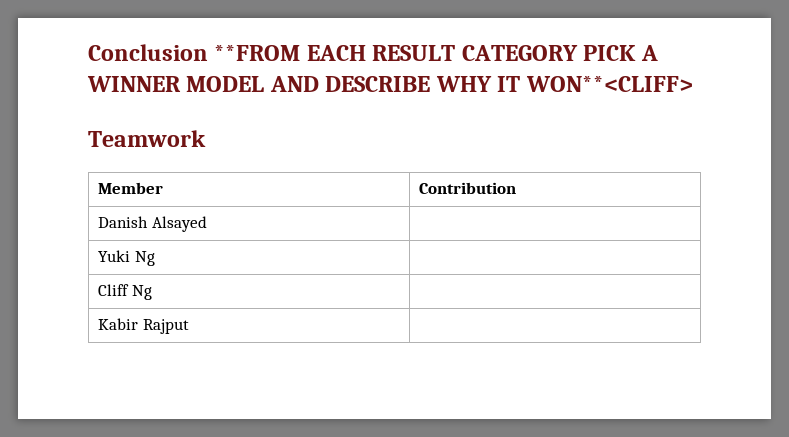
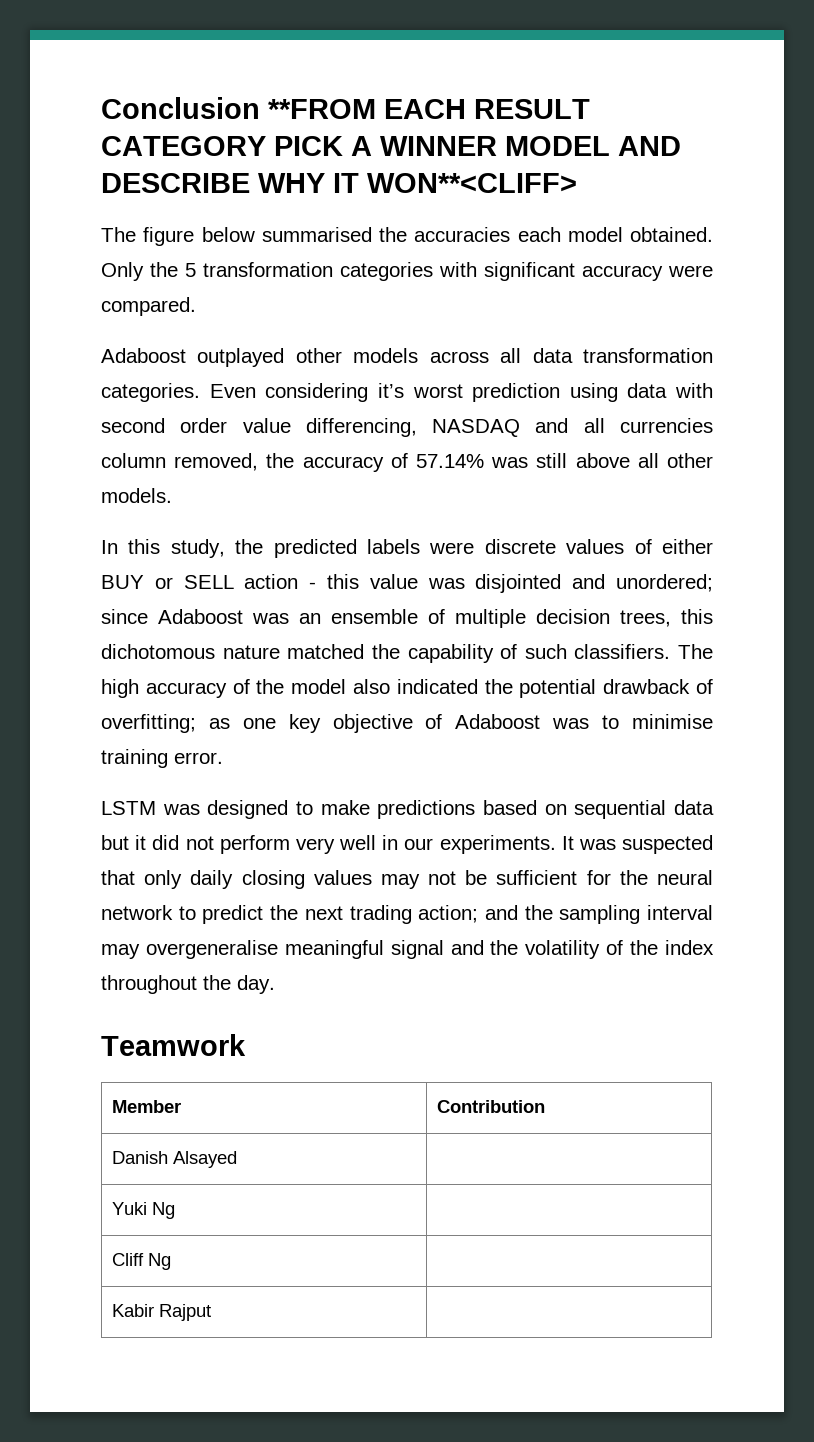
(693, 84) none -> [101,227,713,246] [101,262,713,281] [101,297,196,316] [101,348,713,367] [101,383,713,402] [101,418,713,437] [101,453,713,472] [101,488,172,503] [101,539,713,558] [101,574,713,593] [101,609,713,628] [101,644,713,663] [101,679,713,698] [101,714,714,733] [101,749,223,768] [101,800,714,819] [101,835,714,854] [101,870,713,889] [101,905,713,924] [101,940,715,959] [101,975,275,994] // The figure below summarised the accuracies each model obtained. Only the 5 transformation categories with significant accuracy were compared. // Adaboost outplayed other models across all data transformation categories. Even considering it’s worst prediction using data with second order value differencing, NASDAQ and all currencies column removed, the accuracy of 57.14% was still above all other models. // In this study, the predicted labels were discrete values of either BUY or SELL action - this value was disjointed and unordered; since Adaboost was an ensemble of multiple decision trees, this dichotomous nature matched the capability of such classifiers. The high accuracy of the model also indicated the potential drawback of overfitting; as one key objective of Adaboost was to minimise training error. // LSTM was designed to make predictions based on sequential data but it did not perform very well in our experiments. It was suspected that only daily closing values may not be sufficient for the neural network to predict the next trading action; and the sampling interval may overgeneralise meaningful signal and the volatility of the index throughout the day.

